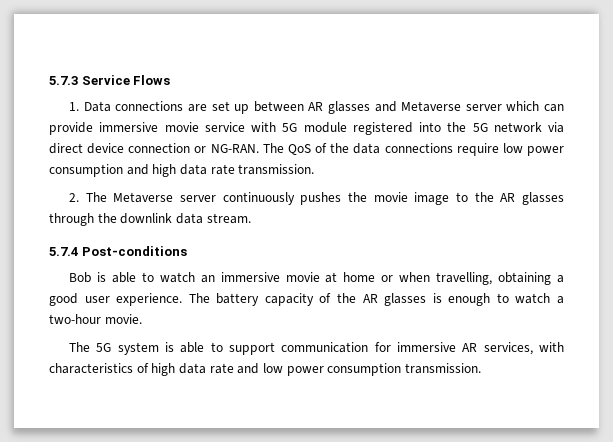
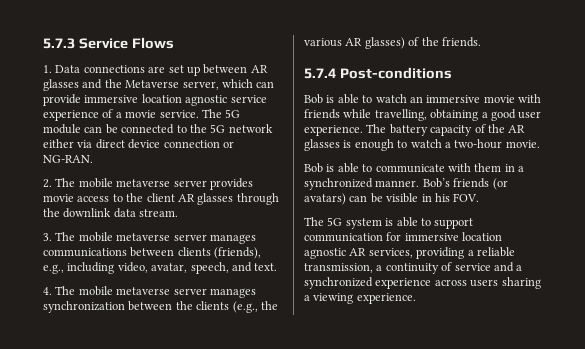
[401,101,502,112] Metaverse server -> [104,79,219,90] the Metaverse server,
[164,122,441,135] movie service with 5G module registered into -> [141,94,267,106] [43,109,241,121] [43,124,187,134] location agnostic service experience of a movie service. The 5G module can be connected to
(542, 127) none -> [43,139,74,148] either
[262,143,564,156] [49,164,315,177] [69,192,494,205] The QoS of the data connections require low power consumption and high data rate transmission. // 2. The Metaverse server continuously pushes the movie image to the -> [43,178,253,190] [43,193,175,202] // 2. The mobile metaverse server provides movie access to the client
(251, 218) none -> [43,232,256,244] [43,247,262,259] [43,262,278,274] [43,286,256,298] [43,301,278,313] [304,37,481,49] // 3. The mobile metaverse server manages communications between clients (friends), e.g., including video, avatar, speech, and text. // 4. The mobile metaverse server manages synchronization between the clients (e.g., the various AR glasses) of the friends.
[325,272,431,283] at home or when -> [518,94,541,103] [304,109,372,119] with friends while
(142, 319) none -> [304,163,524,173] [304,178,508,190] [304,193,480,205] // Bob is able to communicate with them in a synchronized manner. Bob’s friends (or avatars) can be visible in his FOV.
[462,342,564,355] [49,363,481,376] AR services, with characteristics of high data rate and low power consumption transmission. -> [462,232,503,241] [304,247,515,259] [304,262,523,274] [304,277,541,289] [304,293,416,304] location agnostic AR services, providing a reliable transmission, a continuity of service and a synchronized experience across users sharing a viewing experience.

